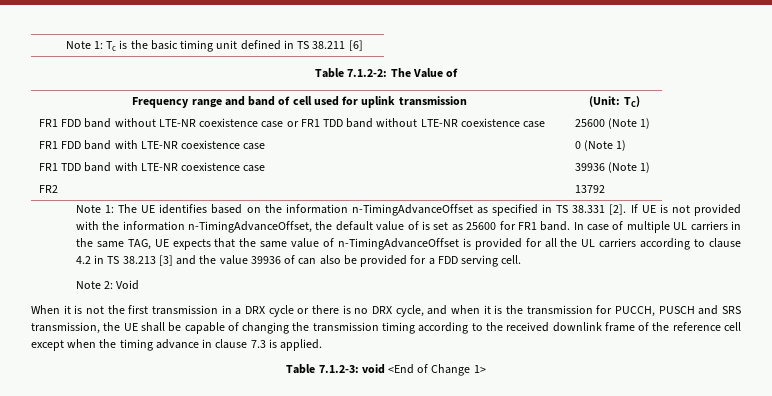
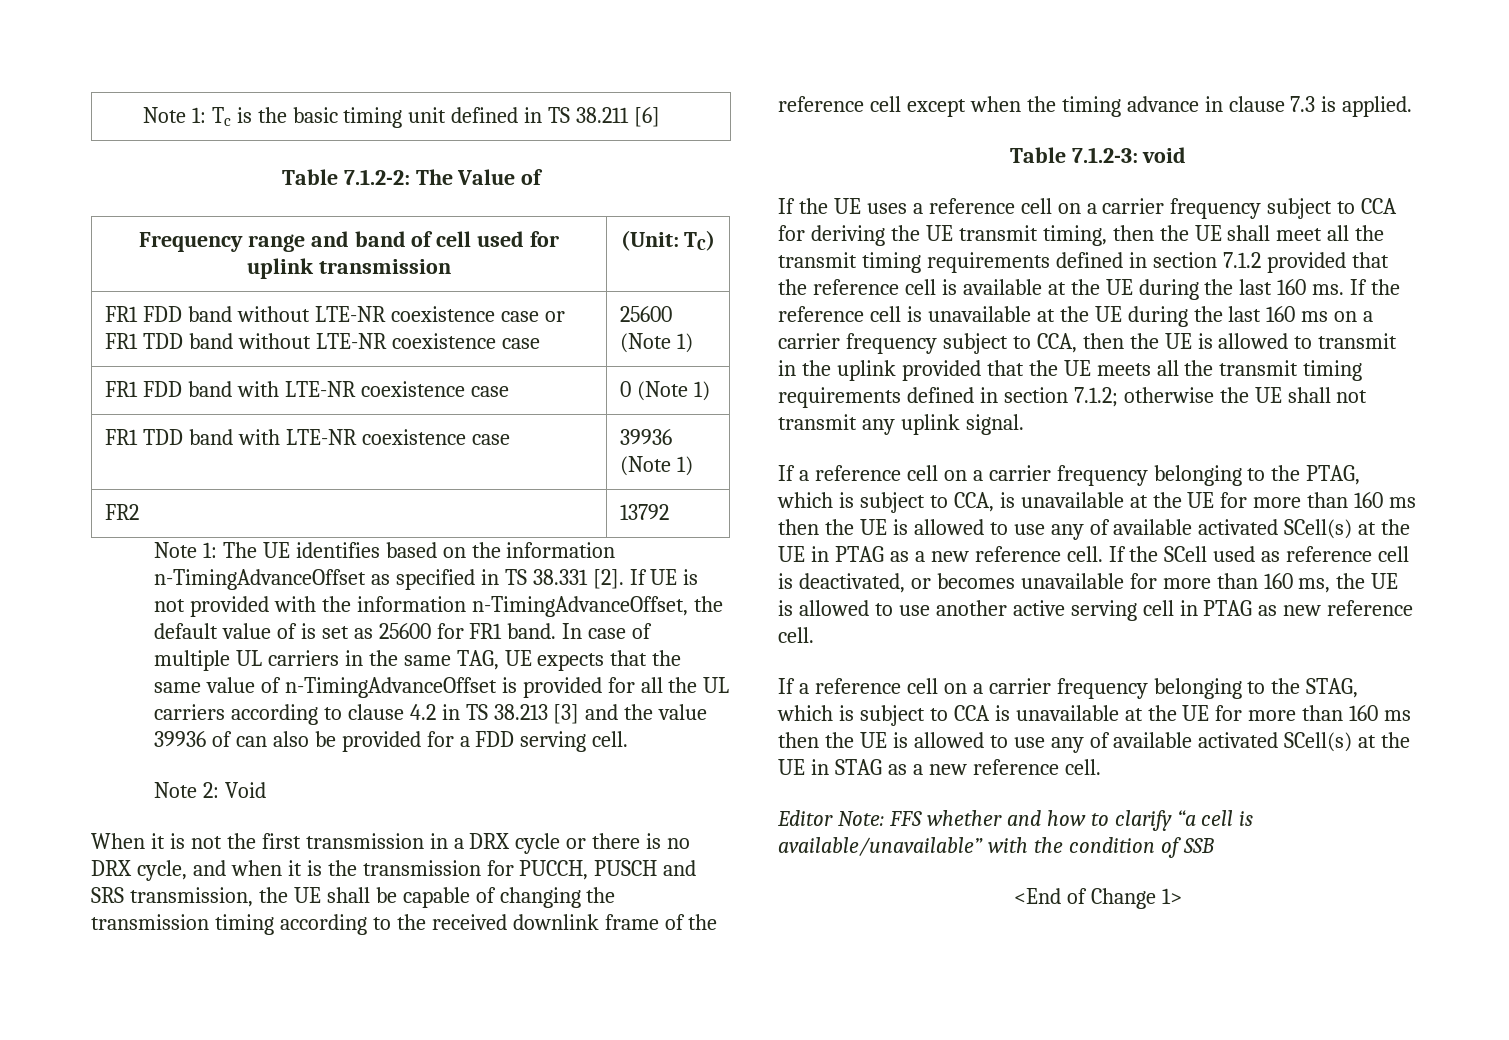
(385, 369) none -> [778,198,1398,219] [778,225,1385,246] [778,252,1389,273] [778,279,1401,300] [778,306,1374,327] [778,333,1398,354] [778,360,1363,381] [778,387,1368,408] [778,414,1024,435] [778,465,1361,486] [777,492,1417,513] [778,519,1411,540] [778,546,1410,562] [778,573,1399,593] [778,600,1414,621] [778,627,814,643] [778,678,1359,699] [777,705,1412,726] [778,732,1411,753] [778,759,1101,775] [777,810,1254,831] [778,837,1214,858] // If the UE uses a reference cell on a carrier frequency subject to CCA for deriving the UE transmit timing, then the UE shall meet all the transmit timing requirements defined in section 7.1.2 provided that the reference cell is available at the UE during the last 160 ms. If the reference cell is unavailable at the UE during the last 160 ms on a carrier frequency subject to CCA, then the UE is allowed to transmit in the uplink provided that the UE meets all the transmit timing requirements defined in section 7.1.2; otherwise the UE shall not transmit any uplink signal. // If a reference cell on a carrier frequency belonging to the PTAG, which is subject to CCA, is unavailable at the UE for more than 160 ms then the UE is allowed to use any of available activated SCell(s) at the UE in PTAG as a new reference cell. If the SCell used as reference cell is deactivated, or becomes unavailable for more than 160 ms, the UE is allowed to use another active serving cell in PTAG as new reference cell. // If a reference cell on a carrier frequency belonging to the STAG, which is subject to CCA is unavailable at the UE for more than 160 ms then the UE is allowed to use any of available activated SCell(s) at the UE in STAG as a new reference cell. // Editor Note: FFS whether and how to clarify “a cell is available/unavailable” with the condition of SSB //

